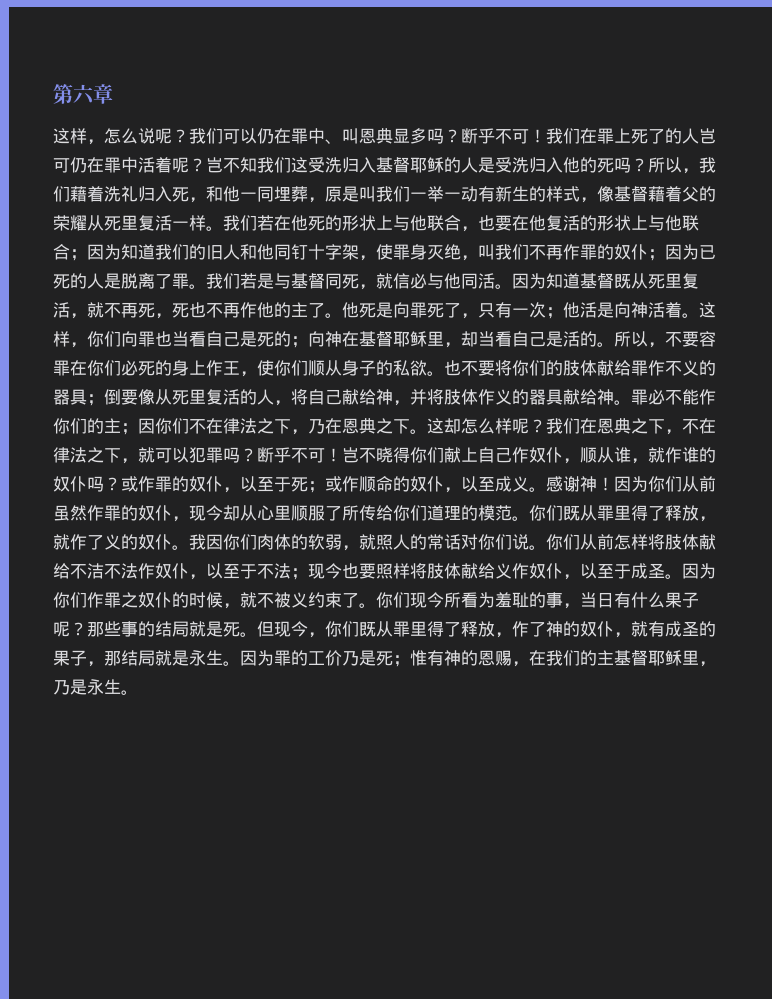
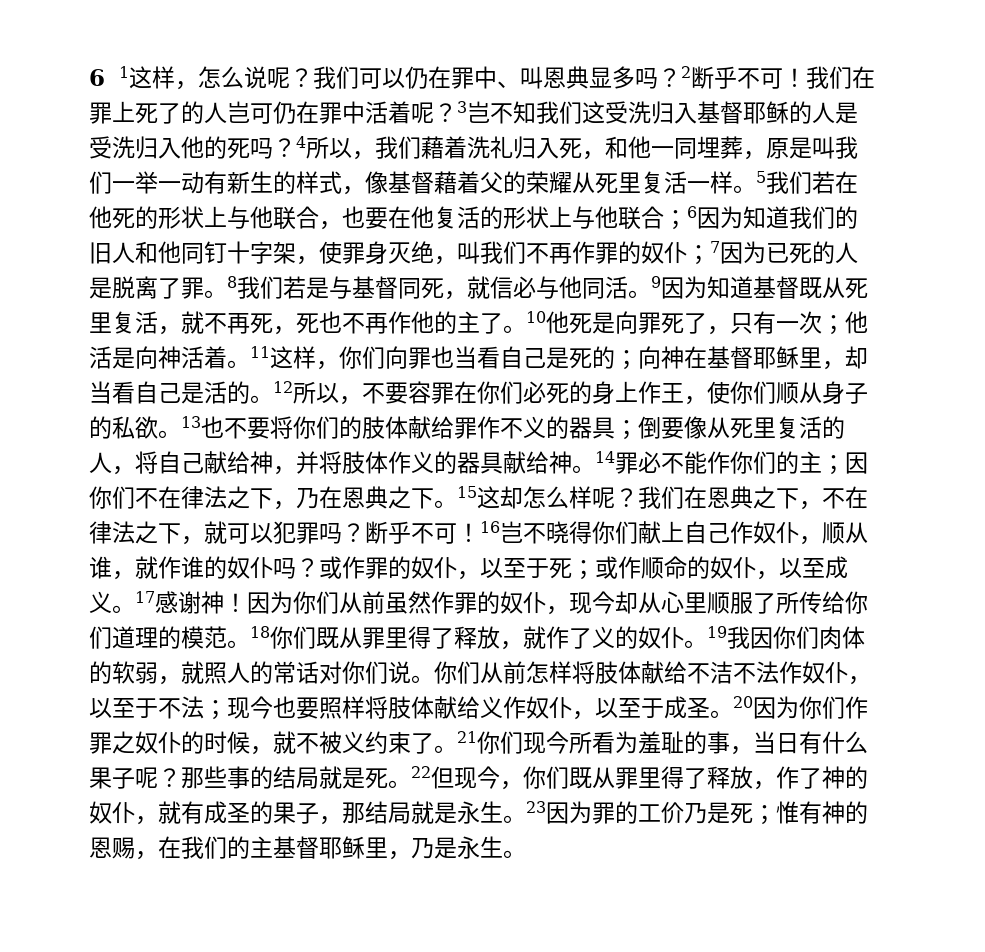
[53,84,113,105] 第六章 // -> [89,66,129,86] 6 1
(461, 136) none -> [681,66,691,78] 2
(206, 165) none -> [457,101,467,113] 3
(648, 165) none -> [296,136,306,148] 4
(223, 228) none -> [756,171,766,183] 5
(87, 255) none -> [687,206,697,218] 6
(665, 255) none -> [710,241,720,253] 7
(206, 286) none -> [227,276,237,288] 8
(512, 286) none -> [651,276,661,288] 9
(342, 315) none -> [526,311,546,323] 10
(699, 315) none -> [250,346,270,358] 11
(614, 344) none -> [273,381,293,393] 12
(444, 373) none -> [181,416,201,428] 13
(631, 402) none -> [595,451,615,463] 14
(427, 431) none -> [457,486,477,498] 15
(342, 455) none -> [480,521,500,533] 16
(546, 489) none -> [135,591,155,603] 17
(529, 518) none -> [250,626,270,638] 18
(189, 547) none -> [707,626,727,638] 19
(682, 576) none -> [733,696,753,708] 20
(376, 605) none -> [457,731,477,743] 21
(257, 634) none -> [411,766,431,778] 22
(240, 663) none -> [526,801,546,813] 23

